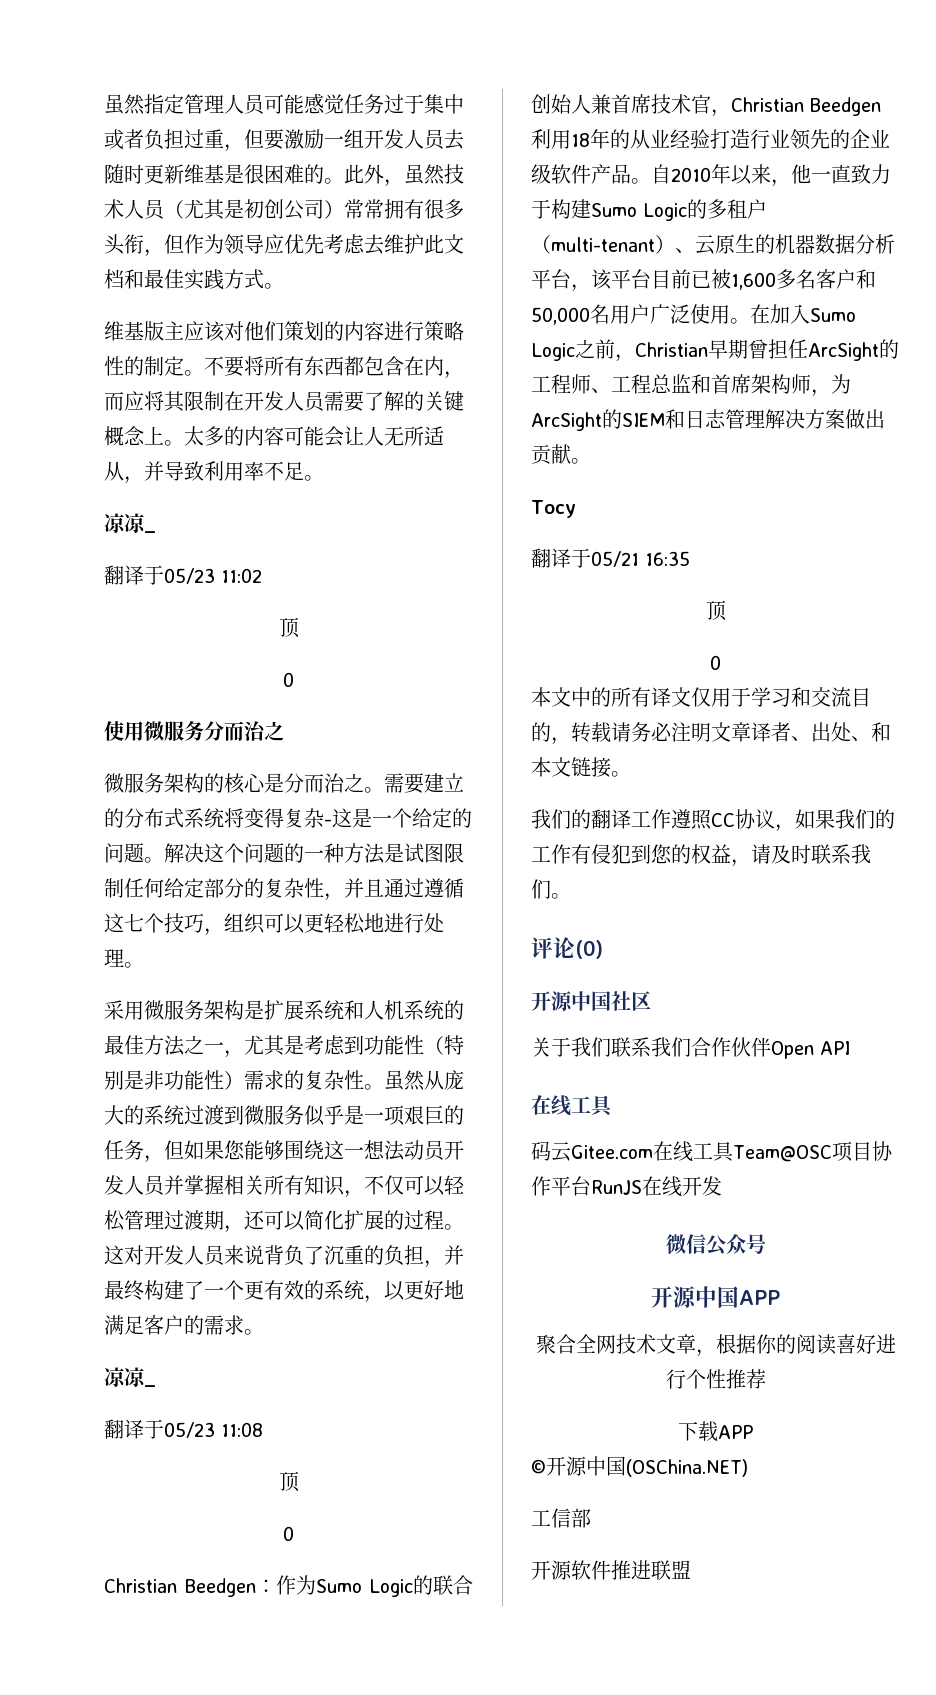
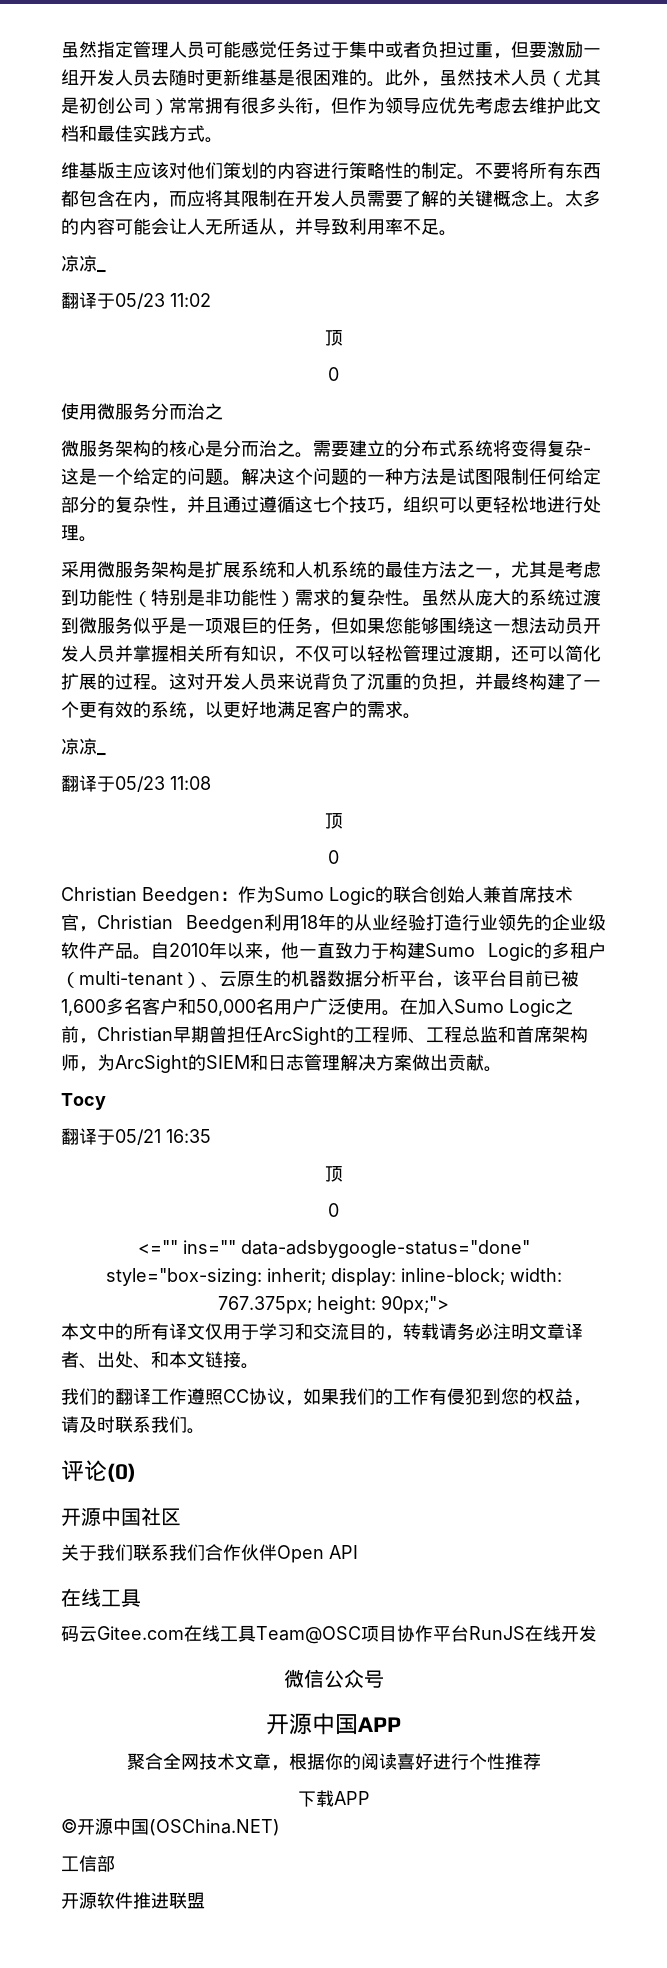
(721, 662) none -> [137,1240,530,1258] [105,1268,562,1286] [218,1295,449,1314] // <="" ins="" data-adsbygoogle-status="done" style="box-sizing: inherit; display: inline-block; width: 767.375px; height: 90px;">

